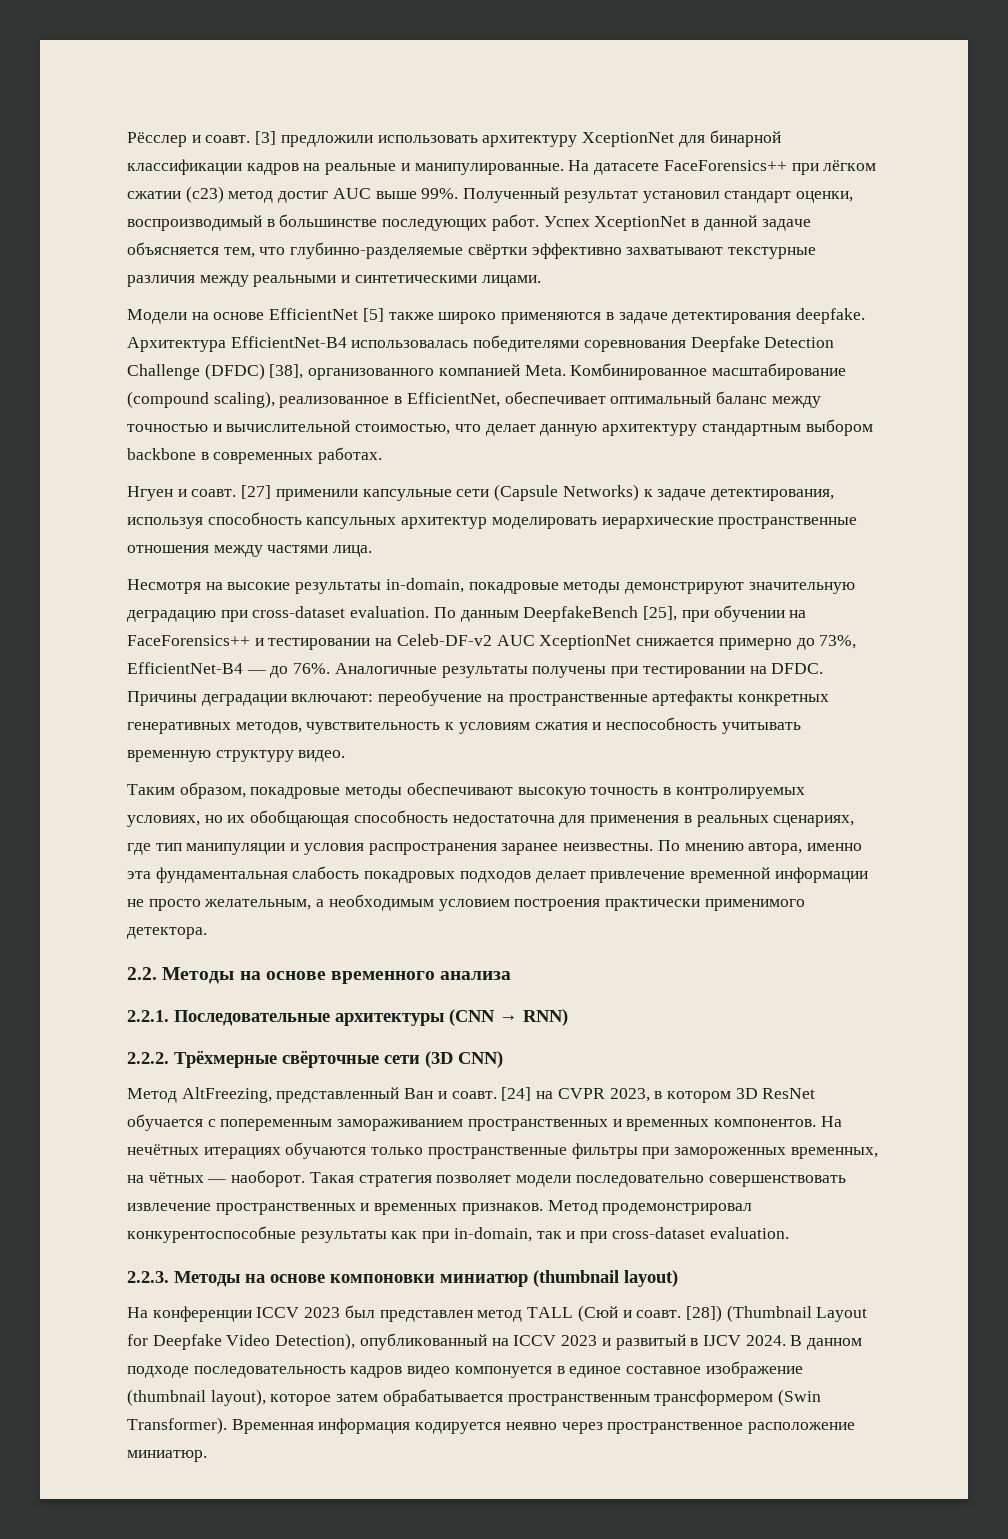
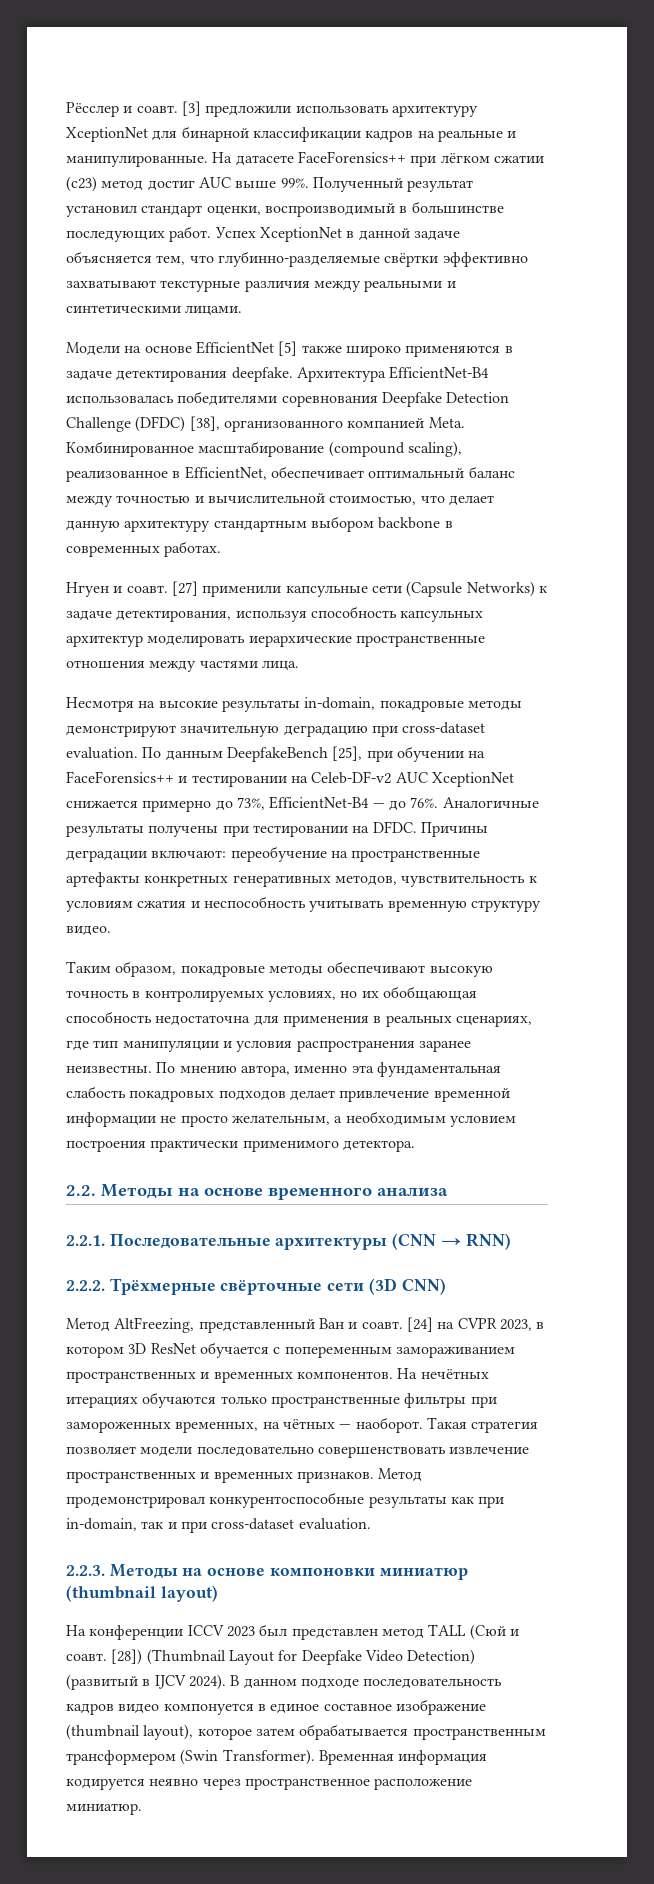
[275,1333,686,1350] Detection), опубликованный на ICCV 2023 и развитый -> [407,1649,476,1665] [66,1674,138,1690] Detection) (развитый
[745,1335,786,1346] 2024. -> [188,1674,226,1690] 2024).

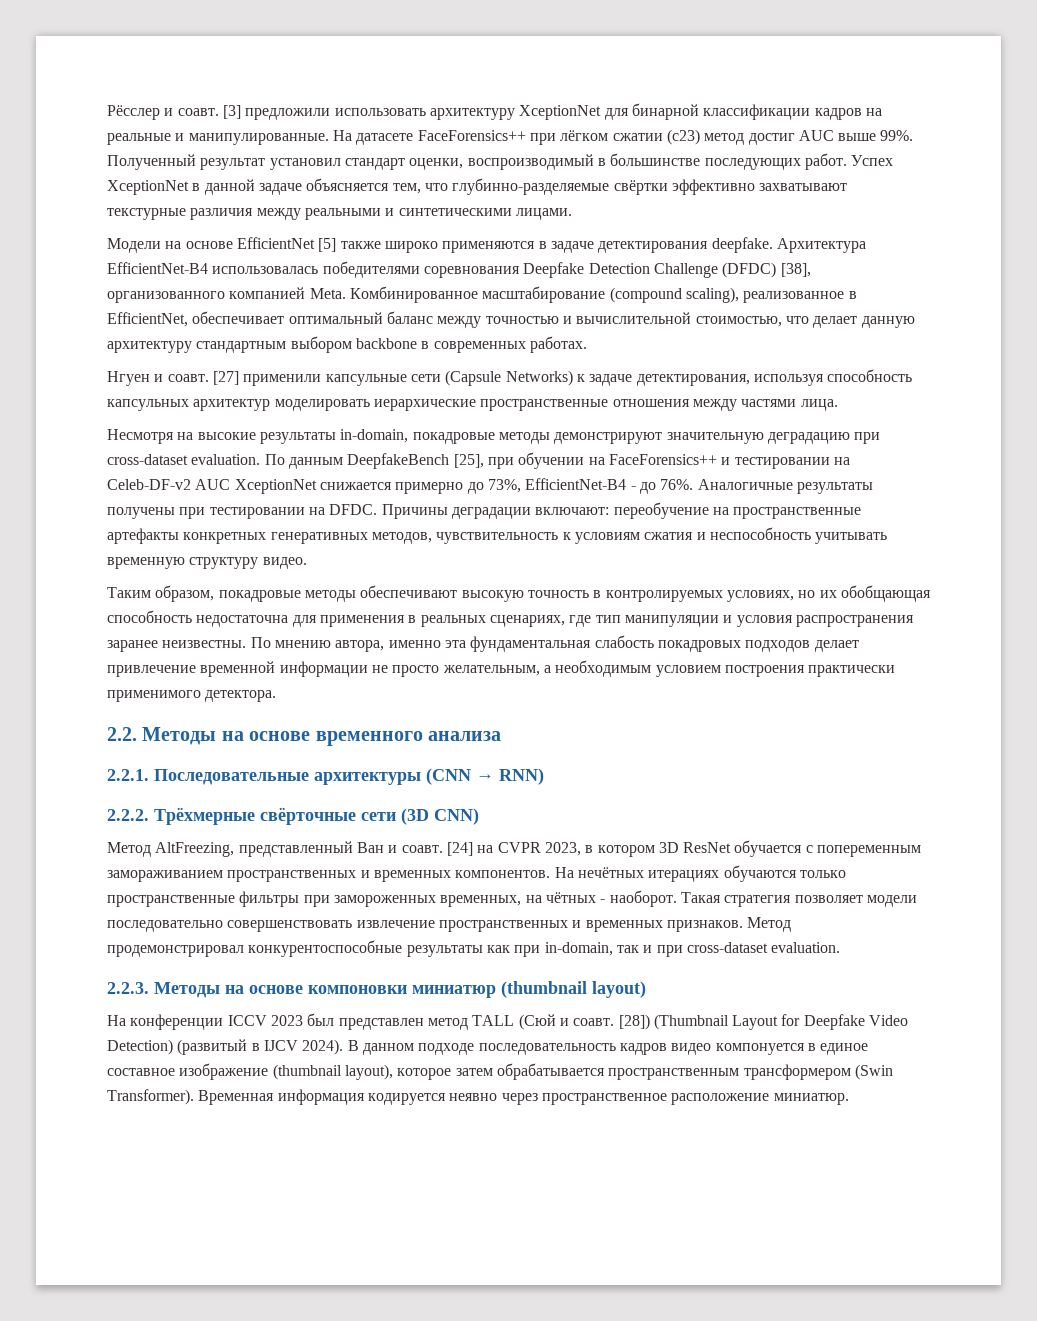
[372,803,385,808] — -> [630,486,636,490] -
[339,1424,352,1429] — -> [600,899,606,903] -

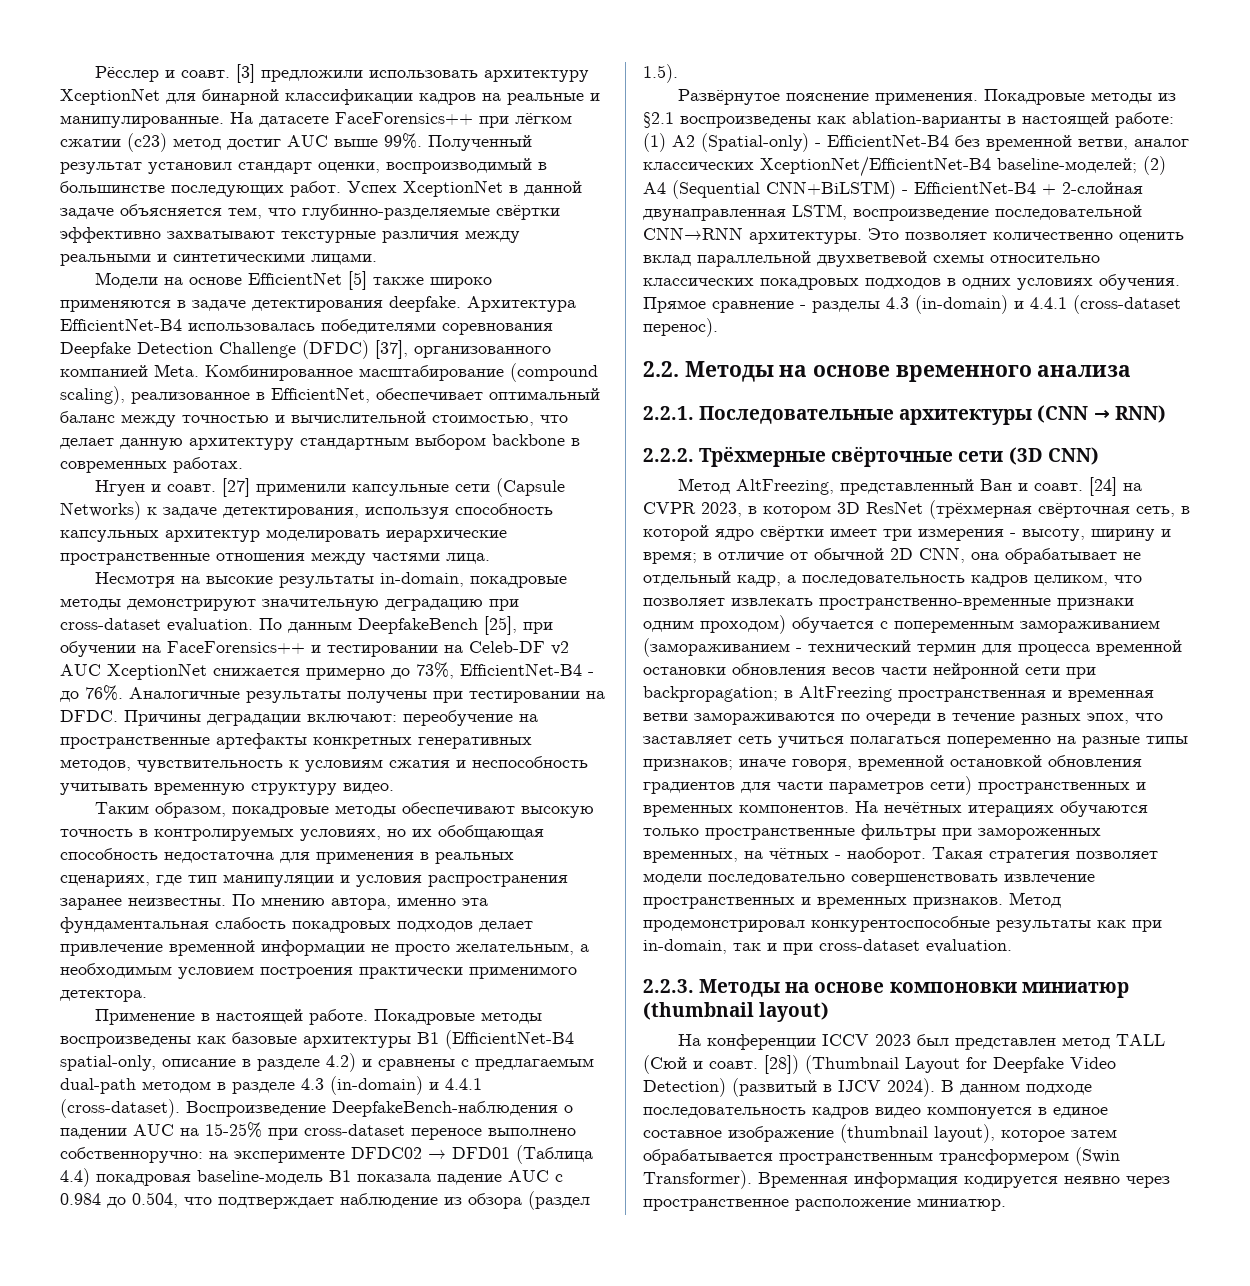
[780,263,811,277] [38], -> [375,340,408,359] [37],
[107,479,191,490] Celeb-DF-v2 -> [469,641,569,655] Celeb-DF v2
(277, 696) none -> [95,1009,543,1025] [60,1030,574,1049] [60,1053,594,1072] [60,1076,482,1095] [60,1099,573,1118] [60,1122,576,1140] [60,1145,593,1164] [60,1168,563,1187] [60,1191,590,1210] [643,64,678,83] [678,89,1177,105] [643,112,1174,128] [643,133,1189,152] [643,156,1166,177] [643,180,1143,199] [643,204,1142,221] [643,227,1184,244] [643,251,1100,267] [643,274,1180,290] [643,295,1181,314] [643,318,718,337] // Применение в настоящей работе. Покадровые методы воспроизведены как базовые архитектуры B1 (EfficientNet-B4 spatial-only, описание в разделе 4.2) и сравнены с предлагаемым dual-path методом в разделе 4.3 (in-domain) и 4.4.1 (cross-dataset). Воспроизведение DeepfakeBench-наблюдения о падении AUC на 15-25% при cross-dataset переносе выполнено собственноручно: на эксперименте DFDC02 → DFD01 (Таблица 4.4) покадровая baseline-модель B1 показала падение AUC с 0.984 до 0.504, что подтверждает наблюдение из обзора (раздел 1.5). // Развёрнутое пояснение применения. Покадровые методы из §2.1 воспроизведены как ablation-варианты в настоящей работе: (1) A2 (Spatial-only) - EfficientNet-B4 без временной ветви, аналог классических XceptionNet/EfficientNet-B4 baseline-моделей; (2) A4 (Sequential CNN+BiLSTM) - EfficientNet-B4 + 2-слойная двунаправленная LSTM, воспроизведение последовательной CNN→RNN архитектуры. Это позволяет количественно оценить вклад параллельной двухветвевой схемы относительно классических покадровых подходов в одних условиях обучения. Прямое сравнение - разделы 4.3 (in-domain) и 4.4.1 (cross-dataset перенос).
[734,840,922,857] [107,870,223,882] обучается с попеременным замораживанием -> [929,500,1190,519] [643,525,1171,541] [643,547,1141,564] [643,571,1142,587] [643,597,1134,610] [643,615,1160,634] [643,638,1182,657] [643,663,1096,679] [643,686,1154,702] [643,712,1163,725] [643,735,1188,748] [643,755,1142,771] [643,776,972,795] (трёхмерная свёрточная сеть, в которой ядро свёртки имеет три измерения - высоту, ширину и время; в отличие от обычной 2D CNN, она обрабатывает не отдельный кадр, а последовательность кадров целиком, что позволяет извлекать пространственно-временные признаки одним проходом) обучается с попеременным замораживанием (замораживанием - технический термин для процесса временной остановки обновления весов части нейронной сети при backpropagation; в AltFreezing пространственная и временная ветви замораживаются по очереди в течение разных эпох, что заставляет сеть учиться полагаться попеременно на разные типы признаков; иначе говоря, временной остановкой обновления градиентов для части параметров сети)

